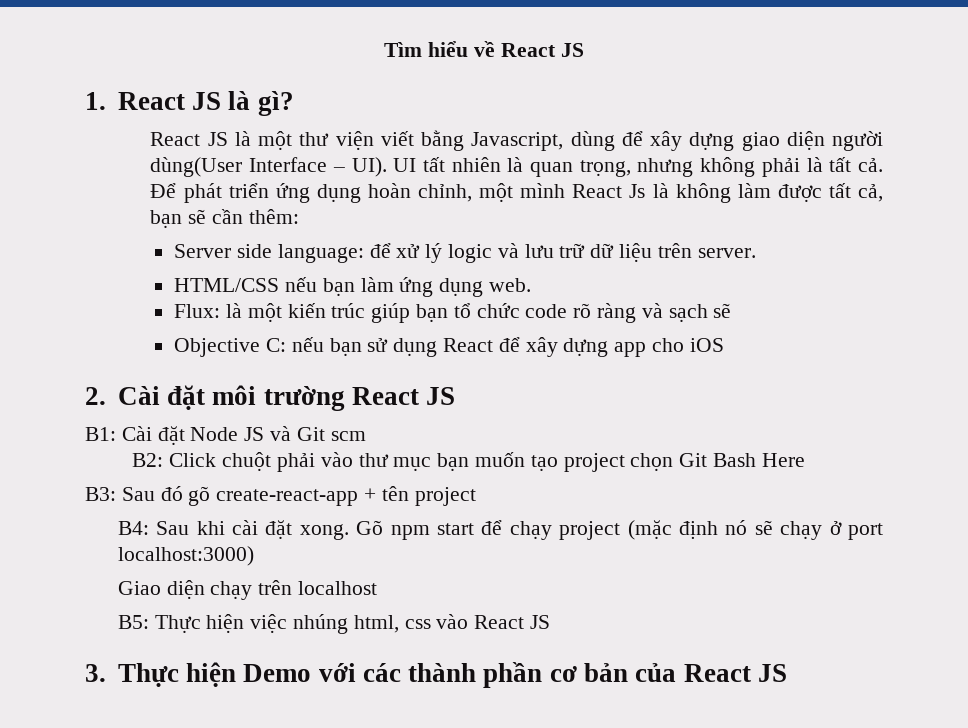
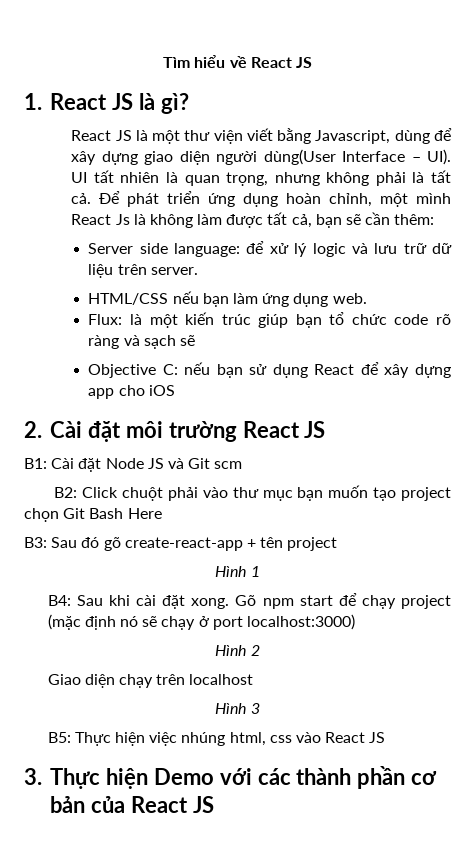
(476, 496) none -> [215,566,260,577] // Hình 1
(254, 556) none -> [215,645,260,656] // Hình 2
(377, 588) none -> [215,703,260,714] // Hình 3

